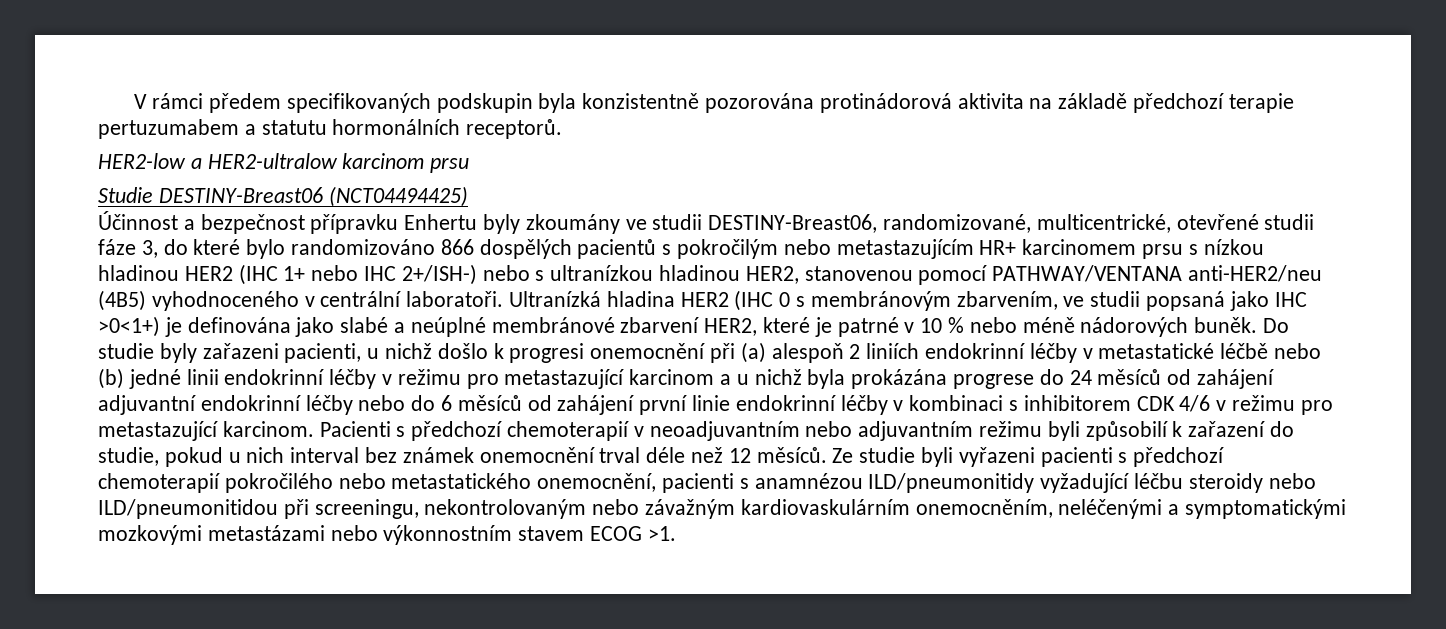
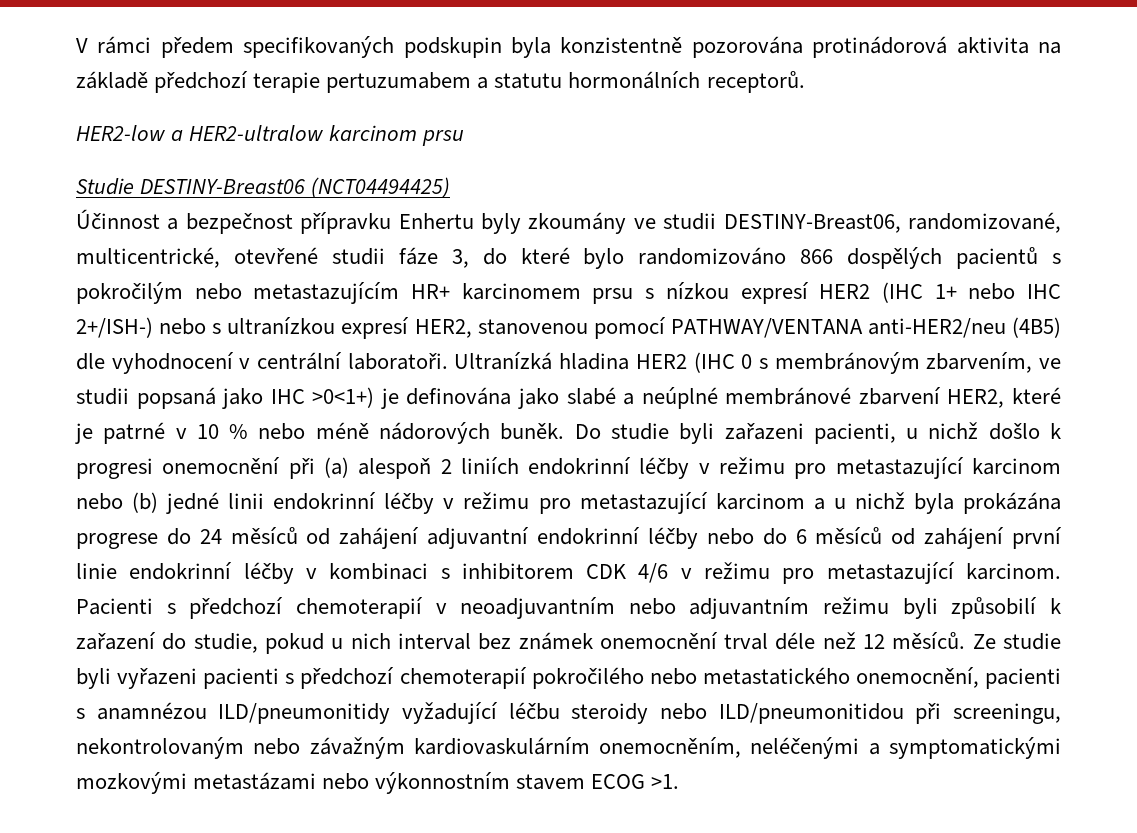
[98,265,179,281] hladinou -> [740,282,809,304] expresí
[659,265,741,281] hladinou -> [341,317,410,339] expresí
[151,291,299,311] vyhodnoceného -> [76,352,234,374] dle vyhodnocení
[159,343,197,363] byly -> [679,423,715,444] byli
[1098,343,1269,359] metastatické léčbě -> [719,457,1061,479] režimu pro metastazující karcinom

